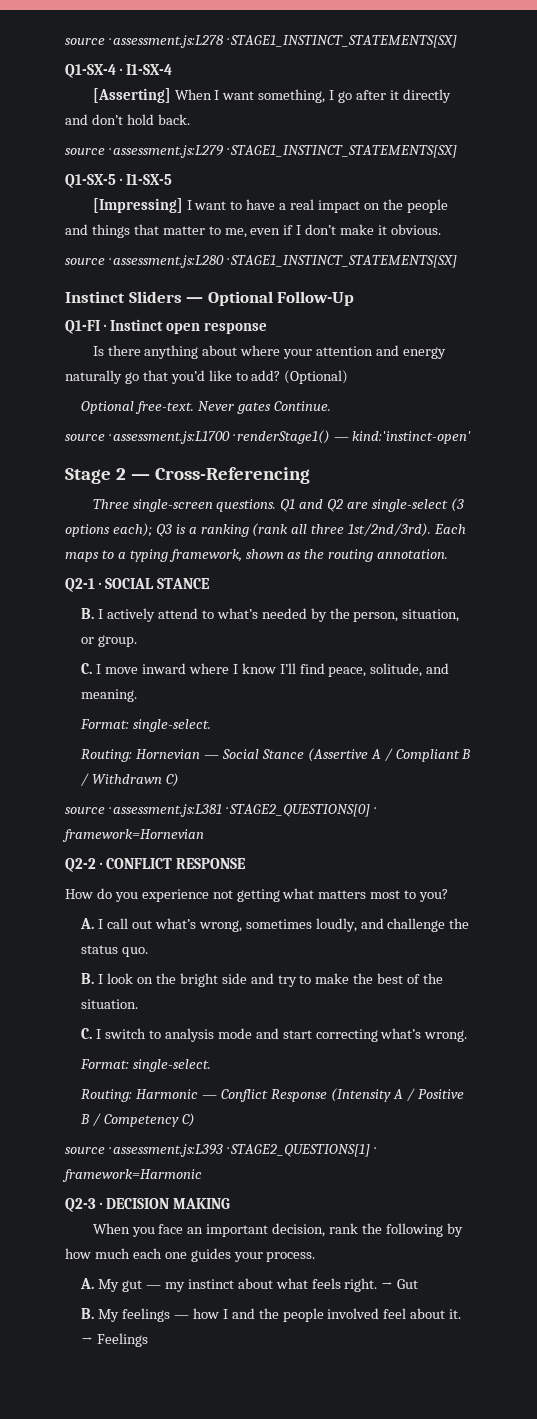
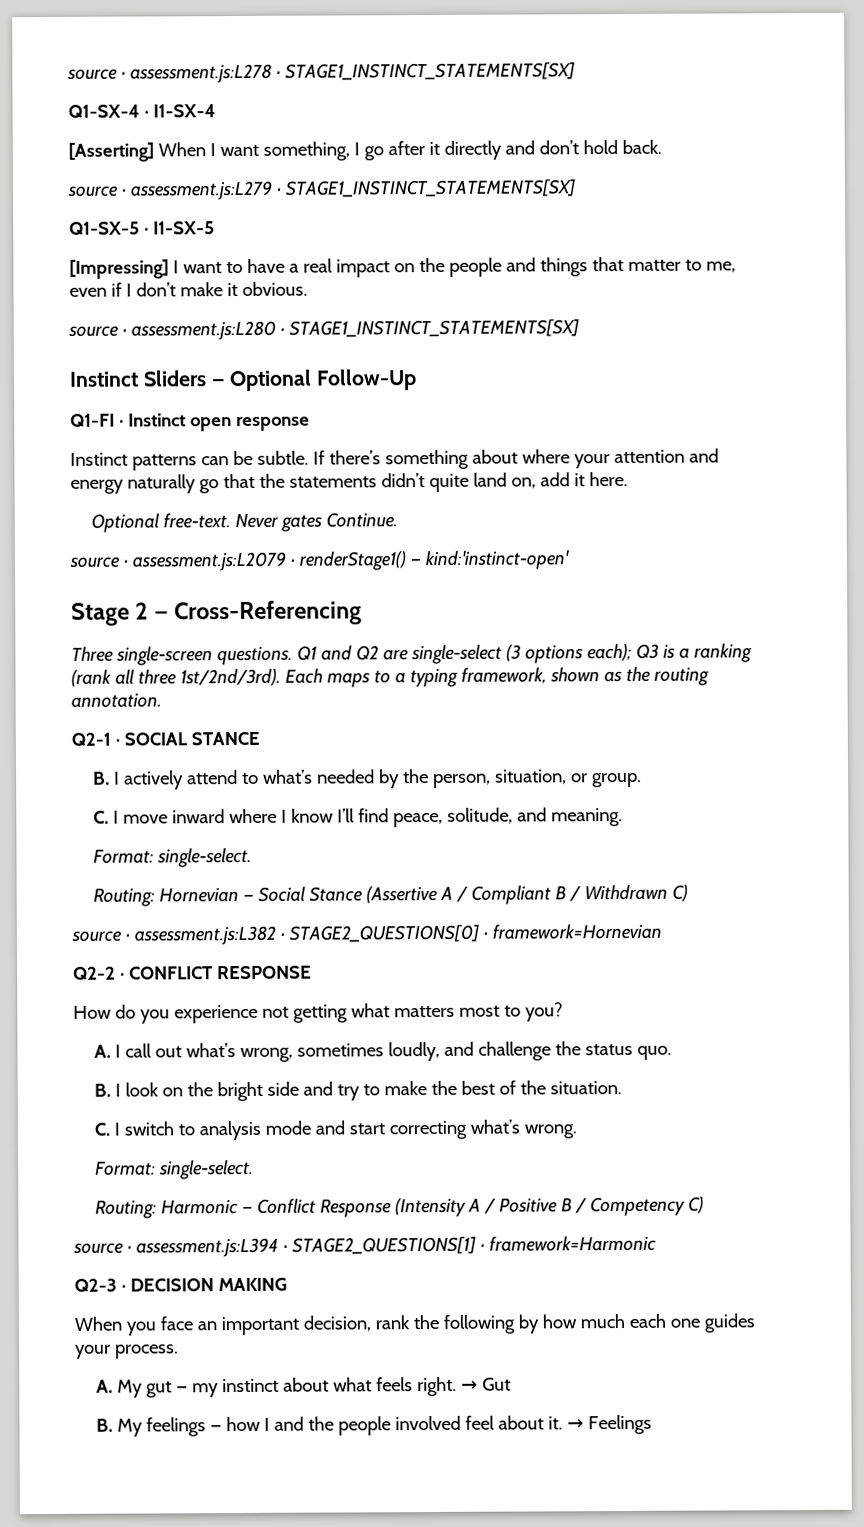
[92,345,199,359] Is there anything -> [70,449,469,471] Instinct patterns can be subtle. If there’s something
[170,370,349,384] you’d like to add? (Optional) -> [258,471,628,493] the statements didn’t quite land on, add it here.
[112,431,230,444] assessment.js:L1700 -> [131,551,286,572] assessment.js:L2079
[112,804,222,817] assessment.js:L381 -> [133,925,276,946] assessment.js:L382
[112,1144,223,1157] assessment.js:L393 -> [135,1237,279,1258] assessment.js:L394

